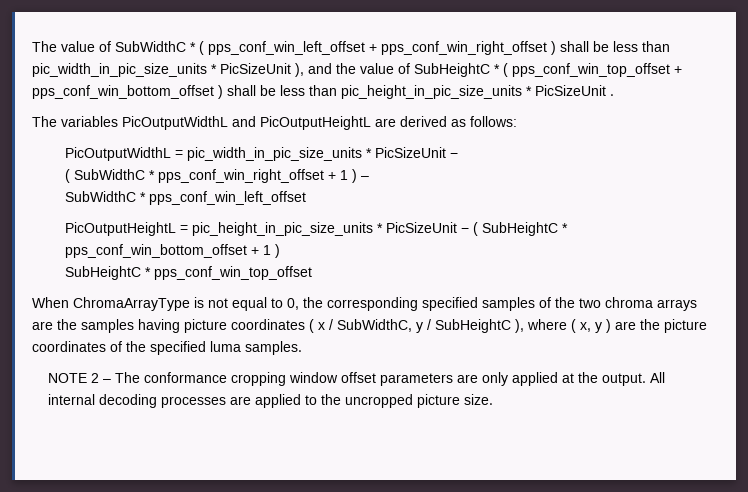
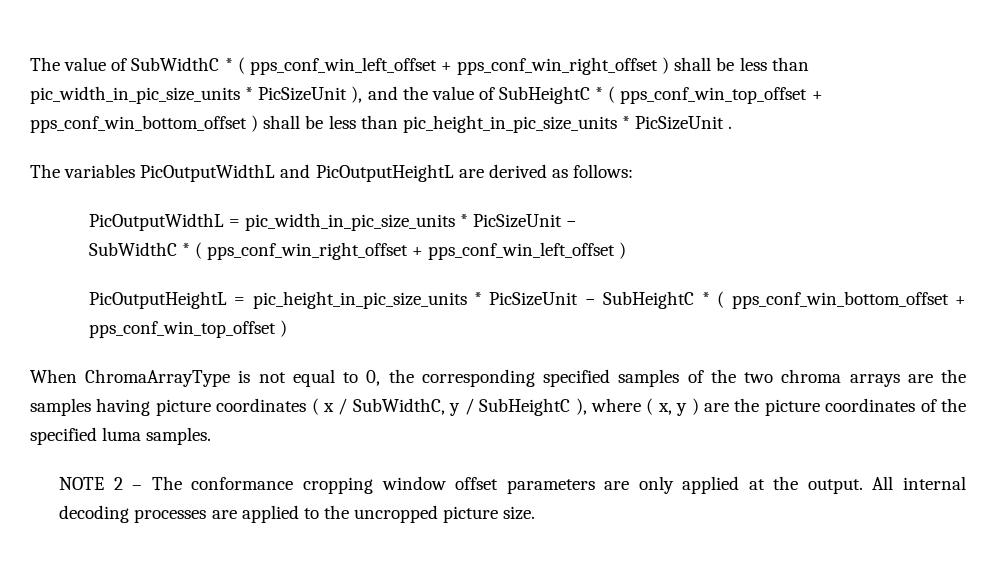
[64,169,155,183] ( SubWidthC * -> [88,242,202,259] SubWidthC * (
[339,169,369,183] [64,191,306,205] 1 ) – // SubWidthC * pps_conf_win_left_offset -> [428,242,627,260] pps_conf_win_left_offset )
[472,222,568,236] ( SubHeightC * -> [603,291,725,309] SubHeightC * (
[262,244,280,258] [64,266,312,280] 1 ) // SubHeightC * pps_conf_win_top_offset -> [88,320,287,338] pps_conf_win_top_offset )

